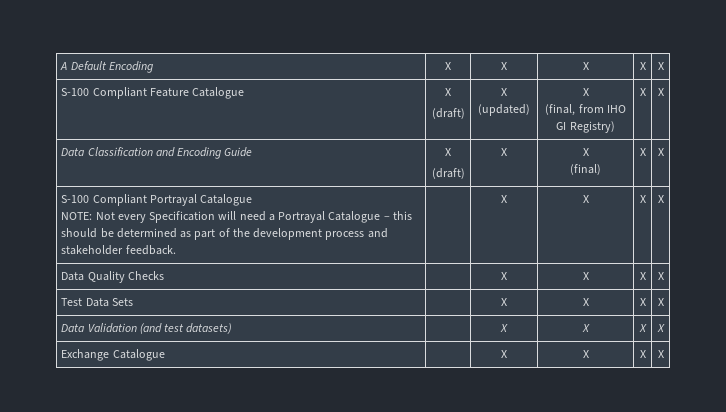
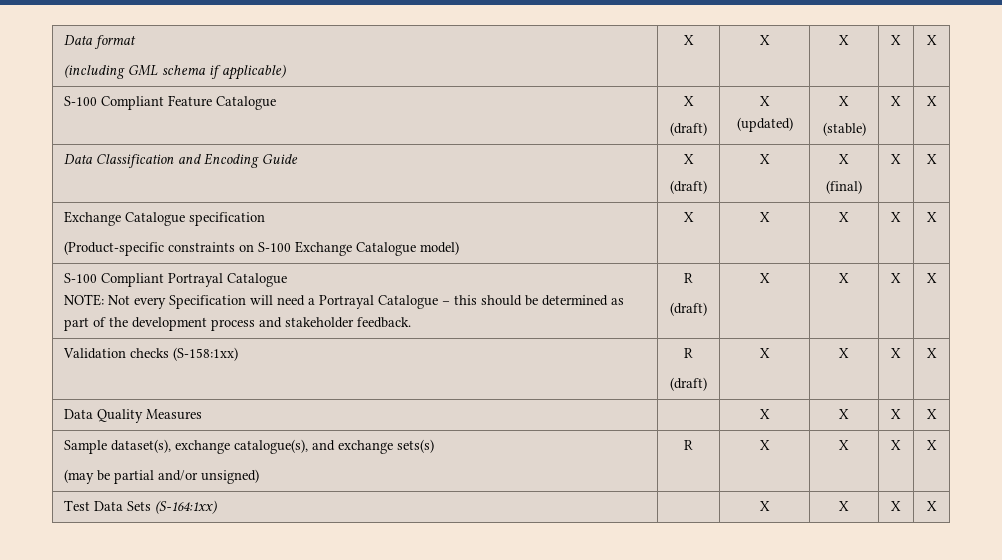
[60,61,153,73] A Default Encoding -> [64,35,137,49] [64,64,287,80] Data format // (including GML schema if applicable)
[545,104,626,116] [556,121,615,133] (final, from IHO GI Registry) -> [822,122,866,136] (stable)
(664, 152) none -> [64,211,266,226] [64,241,460,256] [683,212,694,222] [759,212,770,222] [839,212,849,222] [891,212,901,222] [926,212,937,222] // Exchange Catalogue specification // (Product-specific constraints on S-100 Exchange Catalogue model) | X | X | X | X | X
(176, 250) none -> [684,273,693,283] [670,302,707,316] [759,273,770,283] [839,273,849,283] [891,273,901,283] [926,273,937,283] [63,347,239,361] [684,348,693,358] [670,377,707,391] R // (draft) | X | X | X | X // Validation checks (S-158:1xx) | R // (draft)
[127,271,164,280] [501,272,507,280] [582,272,589,280] [639,272,646,280] [657,272,664,280] Checks | | X | X | X | X -> [146,409,203,420] [759,409,770,419] [839,409,849,419] [891,409,901,419] [926,409,937,419] [64,439,435,454] [64,469,260,484] [684,440,693,450] [759,440,770,450] [839,440,849,450] [891,440,901,450] [926,440,937,450] Measures | | X | X | X | X // Sample dataset(s), exchange catalogue(s), and exchange sets(s) // (may be partial and/or unsigned) | R | X | X | X | X
[501,298,507,306] [582,298,589,306] [639,298,646,306] [657,298,664,306] [61,323,233,334] [500,324,508,332] [581,324,590,332] [638,324,647,332] [656,324,665,332] [61,349,165,361] [501,350,507,358] [582,350,589,358] [639,350,646,358] [657,350,664,358] | | X | X | X | X // Data Validation (and test datasets) | | X | X | X | X // Exchange Catalogue | | X | X | X | X -> [155,500,218,514] [759,501,770,511] [839,501,849,511] [891,501,901,511] [926,501,937,511] (S-164:1xx) | | X | X | X | X

